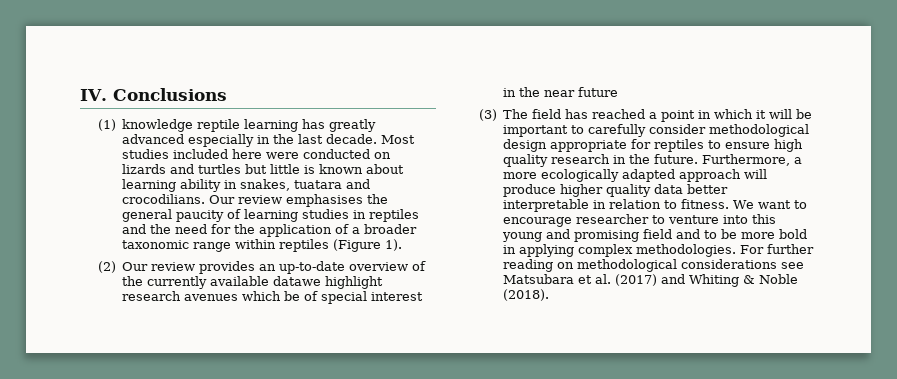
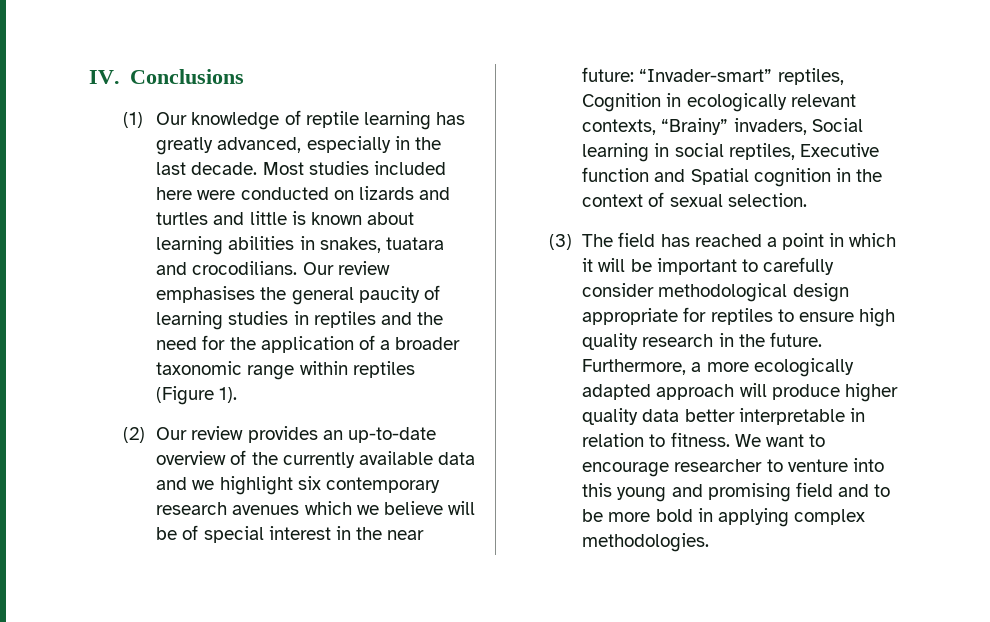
[122,119,194,132] knowledge -> [156,110,301,130] Our knowledge of
[122,134,185,144] advanced -> [217,137,302,153] advanced,
[245,164,268,174] but -> [213,212,245,225] and
[180,179,222,192] ability -> [228,236,295,250] abilities
[273,276,384,289] [122,291,282,301] datawe highlight research avenues which -> [437,452,475,465] [156,476,440,495] [156,501,475,515] data and we highlight six contemporary research avenues which we believe will
[578,87,619,97] future -> [582,67,844,85] [582,93,856,112] [582,118,863,135] [582,143,879,162] [582,167,882,187] [582,192,807,207] future: “Invader-smart” reptiles, Cognition in ecologically relevant contexts, “Brainy” invaders, Social learning in social reptiles, Executive function and Spatial cognition in the context of sexual selection.
[740,244,815,254] [503,259,805,272] [503,274,799,287] [503,289,550,301] For further reading on methodological considerations see Matsubara et al. (2017) and Whiting & Noble (2018). -> (710, 542) none

